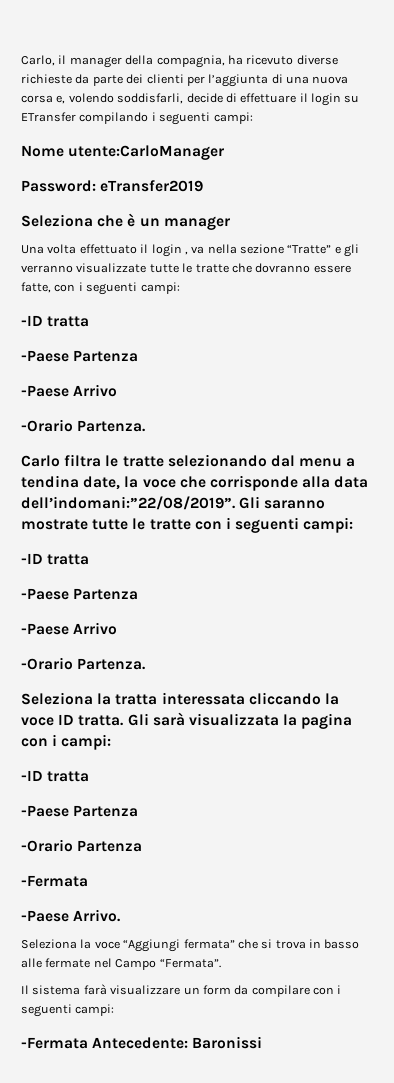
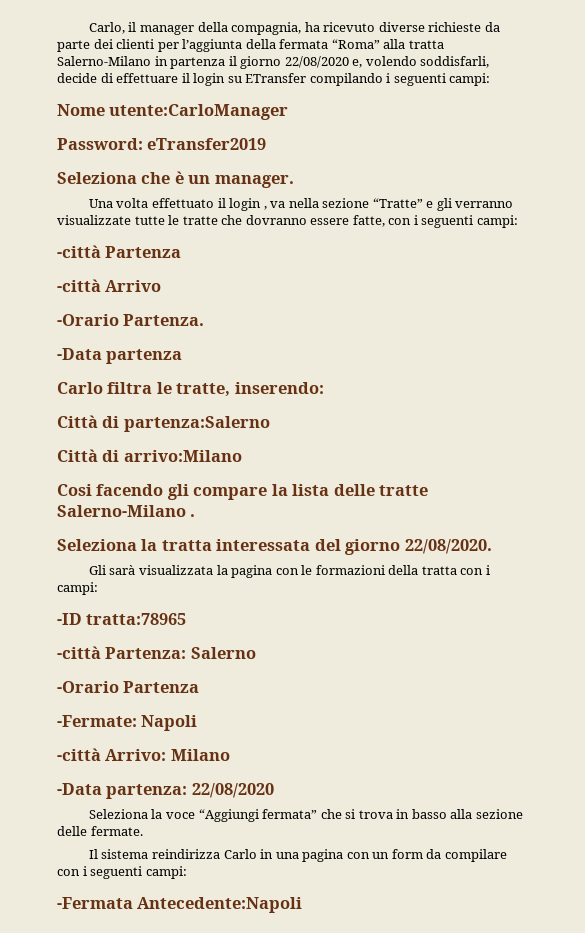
[271,74,349,84] [21,95,53,103] di una nuova corsa -> [245,39,444,49] [57,56,349,69] della fermata “Roma” alla tratta Salerno-Milano in partenza il giorno 22/08/2020
[163,216,230,230] manager -> [214,175,294,188] manager.
[21,315,90,327] [21,350,139,362] [21,384,118,397] [21,419,146,432] -ID tratta // -Paese Partenza // -Paese Arrivo // -Orario Partenza. -> [57,245,182,258] [57,279,162,292] [57,314,205,326] [57,348,183,364] -città Partenza // -città Arrivo // -Orario Partenza. // -Data partenza
[122,454,356,467] [21,475,369,491] [21,496,326,510] [21,517,354,533] [21,553,90,565] [21,588,139,600] [21,622,118,635] [21,657,146,670] tratte selezionando dal menu a tendina date, la voce che corrisponde alla data dell’indomani:”22/08/2019”. Gli saranno mostrate tutte le tratte con i seguenti campi: // -ID tratta // -Paese Partenza // -Paese Arrivo // -Orario Partenza. -> [176,382,324,397] [57,415,270,432] [57,449,242,462] [57,484,429,500] [57,505,196,517] tratte, inserendo: // Città di partenza:Salerno // Città di arrivo:Milano // Cosi facendo gli compare la lista delle tratte Salerno-Milano .
[248,692,339,705] [21,714,124,726] cliccando la voce ID tratta. -> [314,539,492,555] del giorno 22/08/2020. //
[52,734,112,750] [21,770,90,782] [21,805,139,817] [21,839,143,852] [21,875,88,887] [21,909,121,922] i campi: // -ID tratta // -Paese Partenza // -Orario Partenza // -Fermata // -Paese Arrivo. -> [301,565,490,575] [57,582,98,595] [57,613,187,625] [57,646,256,659] [57,681,200,693] [57,715,198,731] [57,748,230,761] [57,783,274,799] le formazioni della tratta con i campi: // -ID tratta:78965 // -città Partenza: Salerno // -Orario Partenza // -Fermate: Napoli // -città Arrivo: Milano // -Data partenza: 22/08/2020
[21,958,221,970] [21,984,181,995] alle fermate nel Campo “Fermata”. // Il sistema farà visualizzare -> [450,809,523,819] [57,826,143,836] [88,849,370,862] alla sezione delle fermate. // Il sistema reindirizza Carlo in una pagina con
[92,1036,263,1049] Antecedente: Baronissi -> [137,897,303,913] Antecedente:Napoli

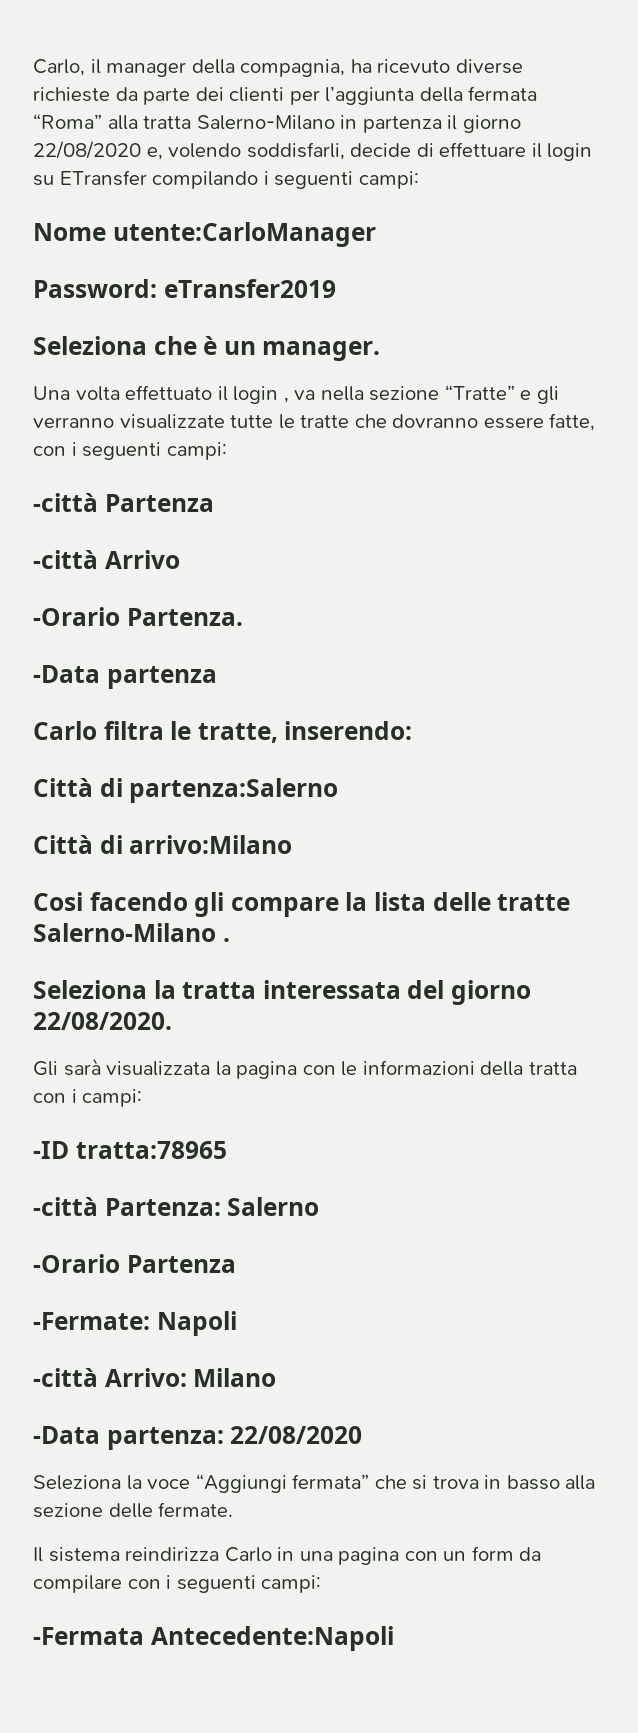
[315,565,385,575] formazioni -> [362,1060,475,1075] informazioni

